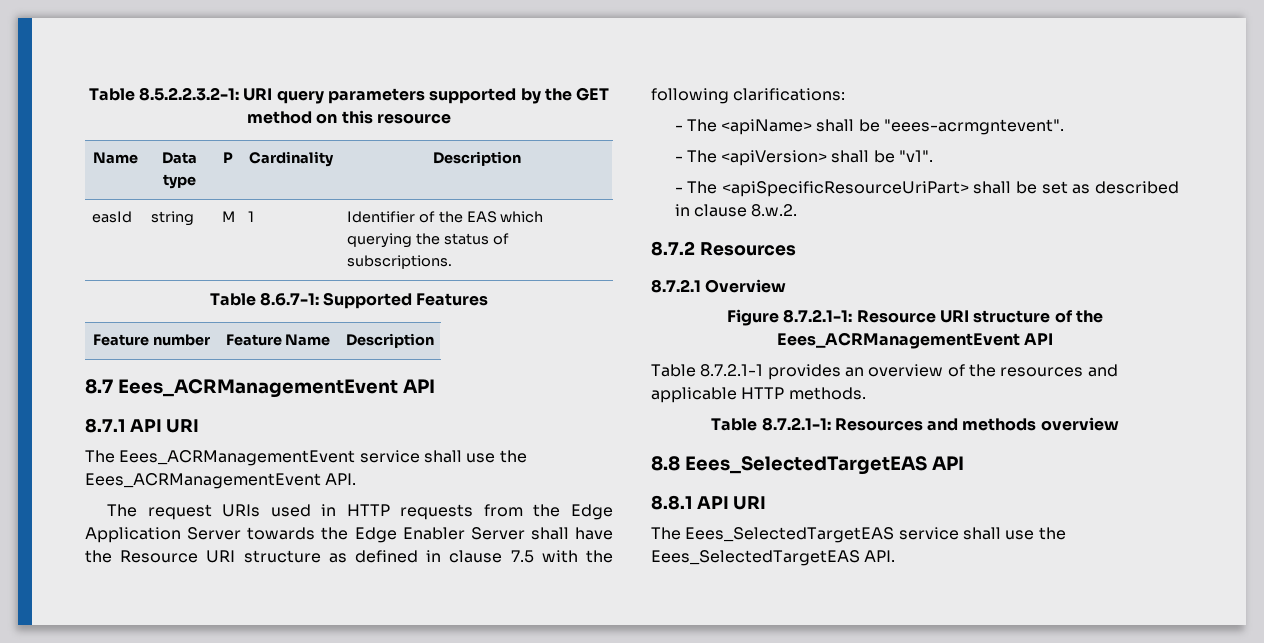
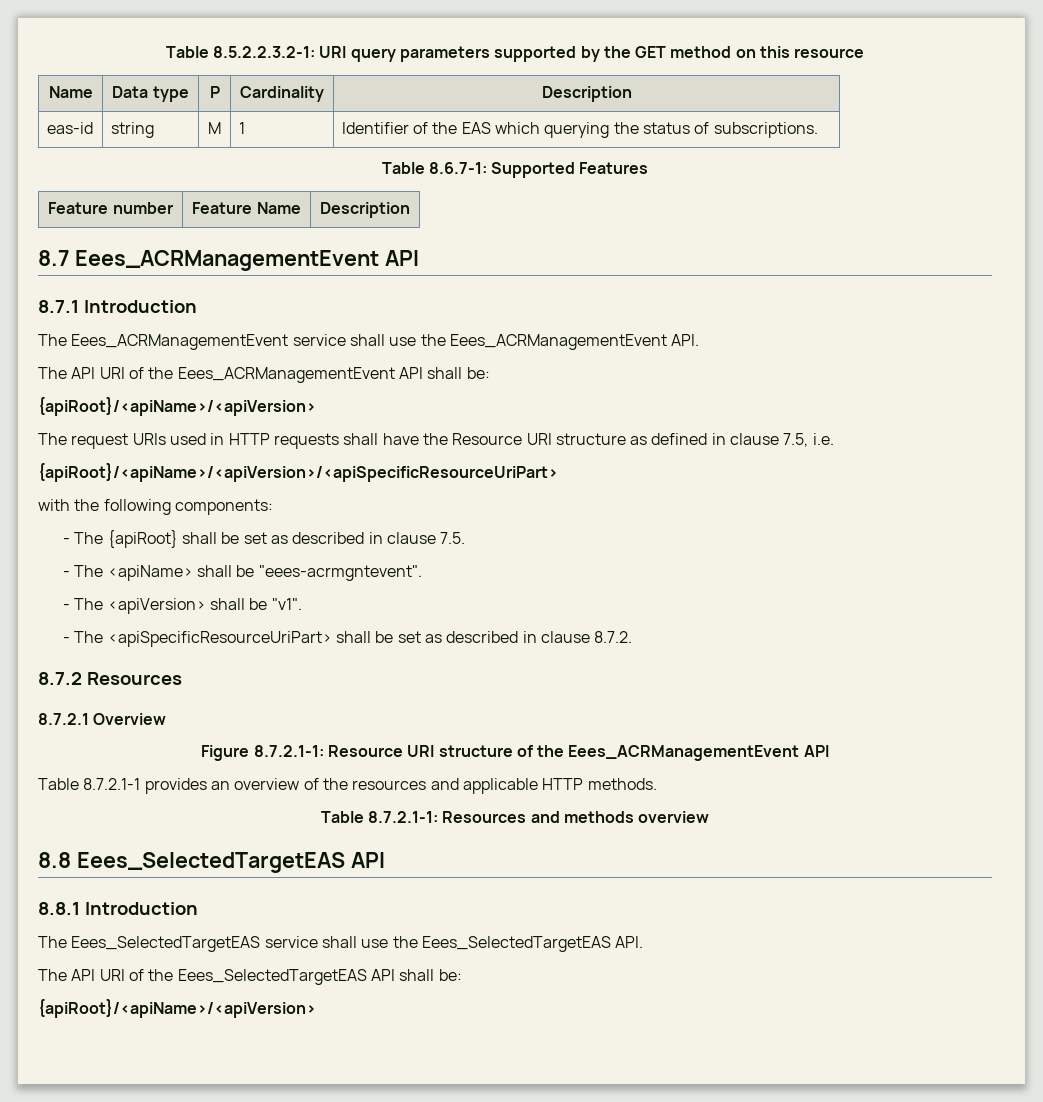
[91,211,132,223] easId -> [46,122,93,134] eas-id
[129,419,200,433] API URI -> [83,300,197,313] Introduction
(357, 479) none -> [38,367,490,383] [38,397,316,416] // The API URI of the Eees_ACRManagementEvent API shall be: // {apiRoot}/<apiName>/<apiVersion>
[483,504,614,520] [85,527,525,543] from the Edge Application Server towards the Edge Enabler Server -> (339, 441) none
[510,550,613,563] [651,88,846,104] 7.5 with the following clarifications: -> [783,433,834,447] [38,463,558,482] [38,499,273,515] [63,530,466,548] 7.5, i.e. // {apiRoot}/<apiName>/<apiVersion>/<apiSpecificResourceUriPart> // with the following components: // - The {apiRoot} shall be set as described in clause 7.5.
[751,204,798,217] 8.w.2. -> [594,631,633,643] 8.7.2.
[696,496,767,510] API URI -> [84,902,198,915] Introduction
(896, 556) none -> [38,969,462,985] [38,999,316,1018] // The API URI of the Eees_SelectedTargetEAS API shall be: // {apiRoot}/<apiName>/<apiVersion>

